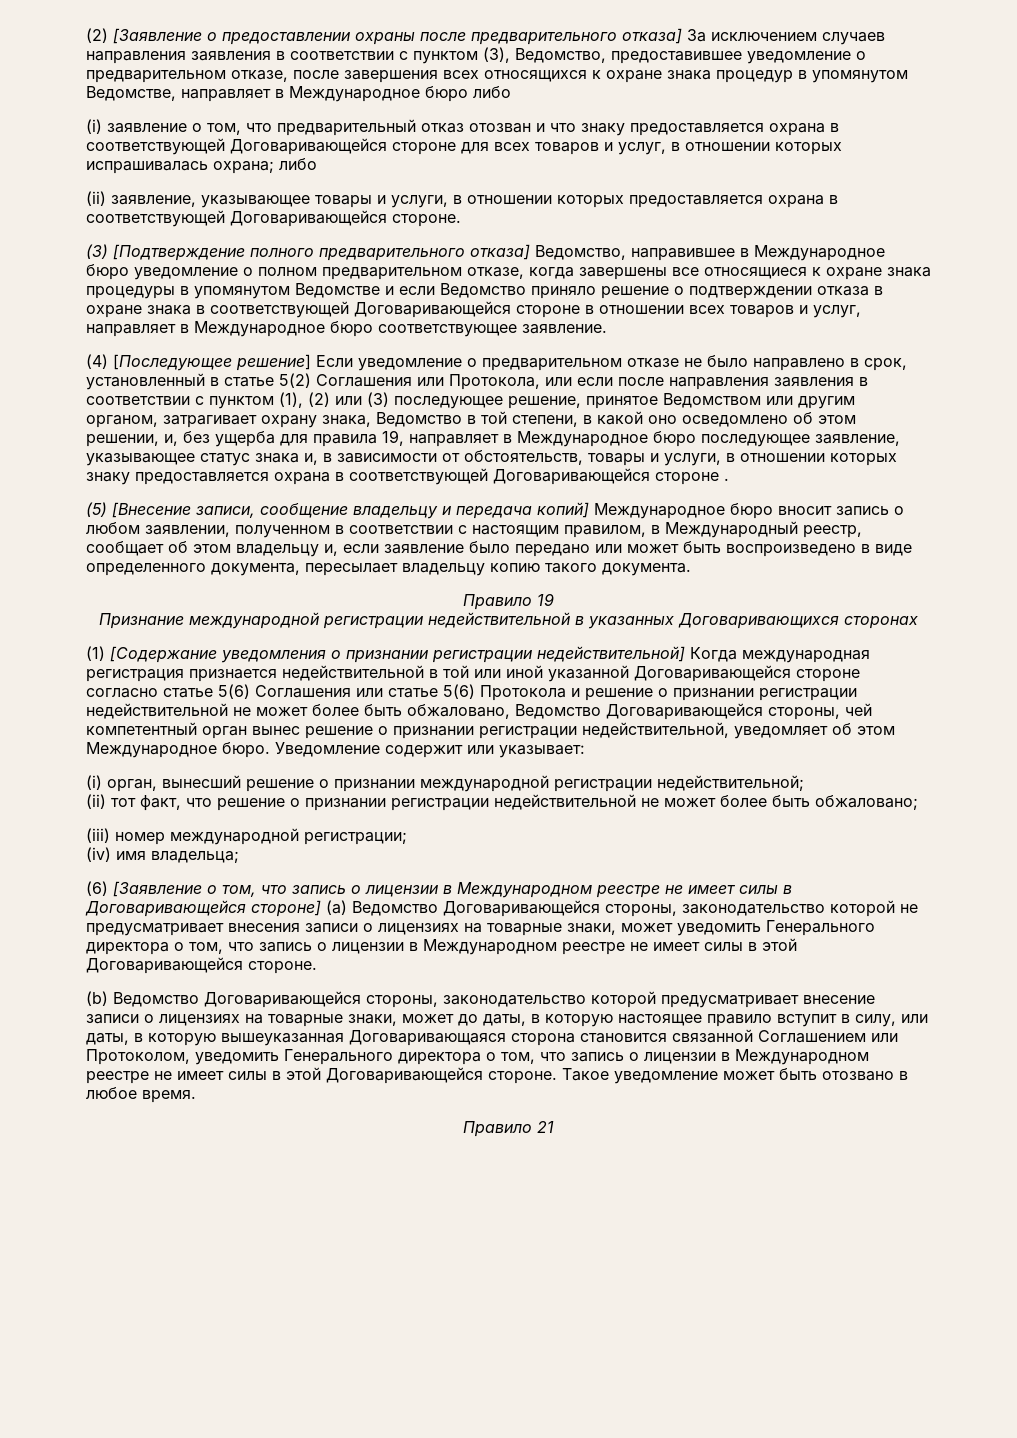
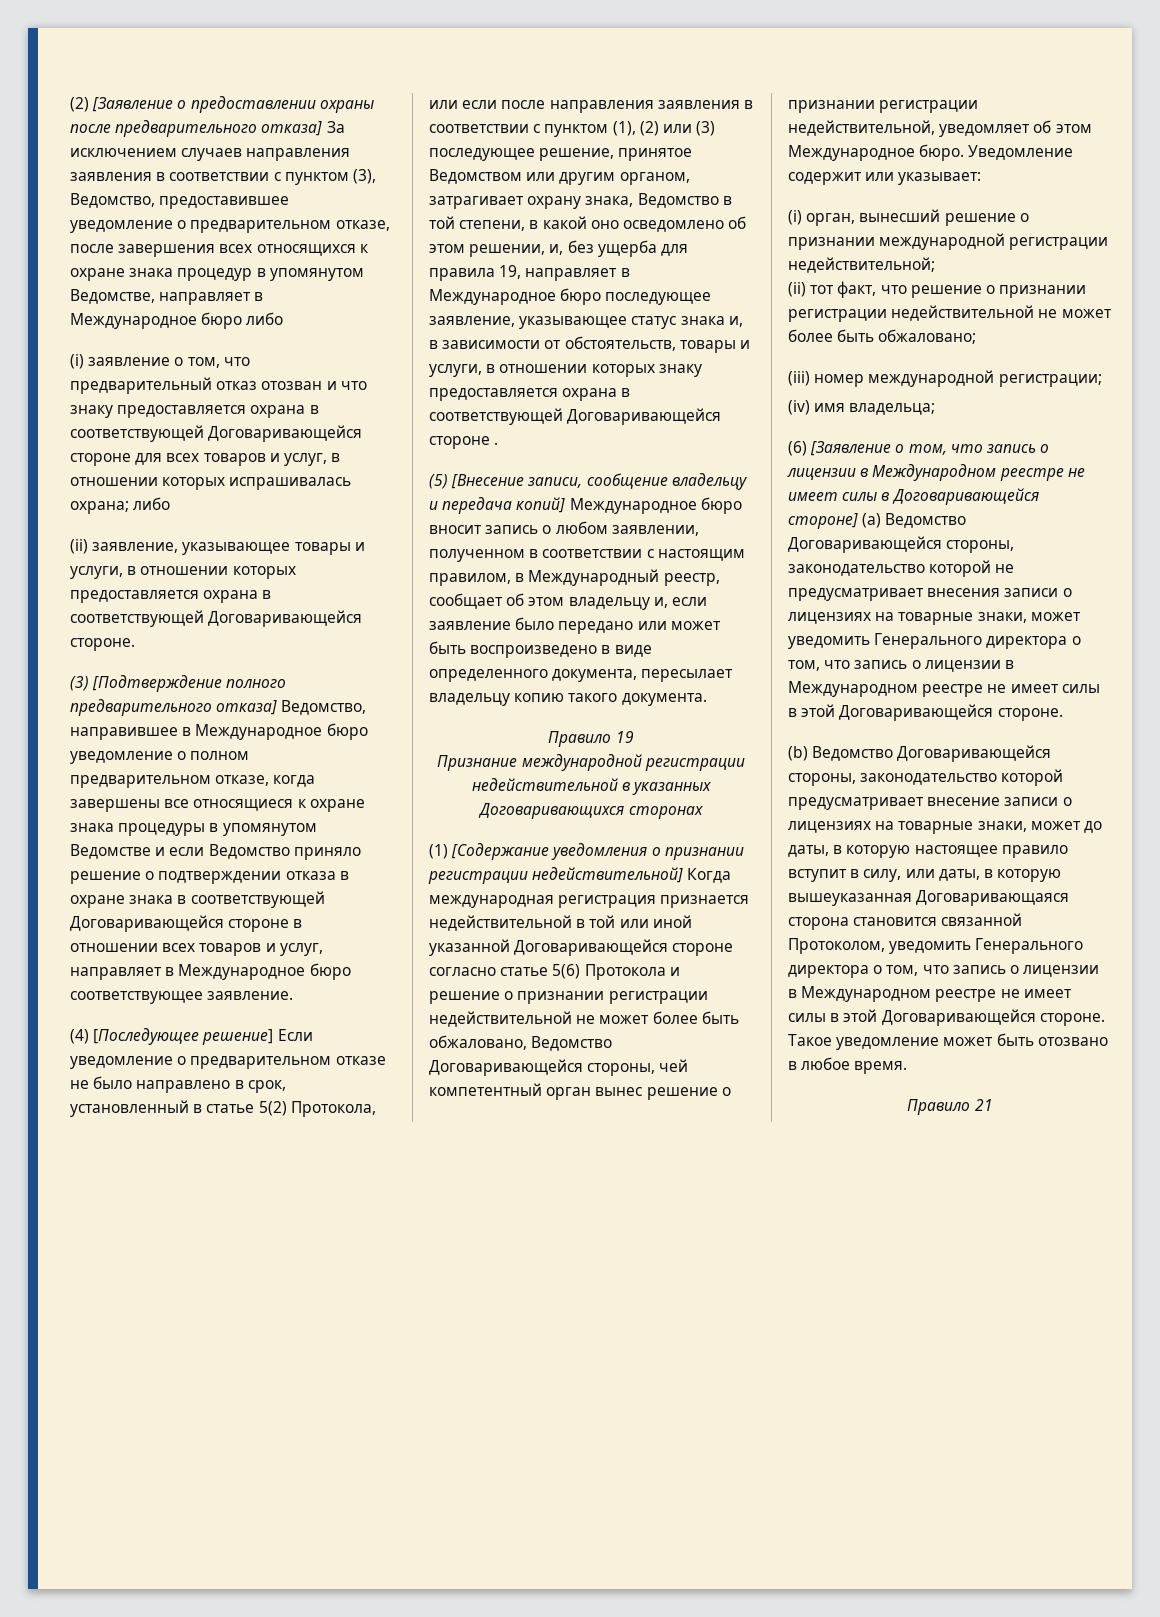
[316,374,444,387] Соглашения или -> (287, 1108) none
[255,684,475,699] Соглашения или статье 5(6) -> (581, 971) none
[758,1030,898,1043] Соглашением или -> (1023, 919) none

